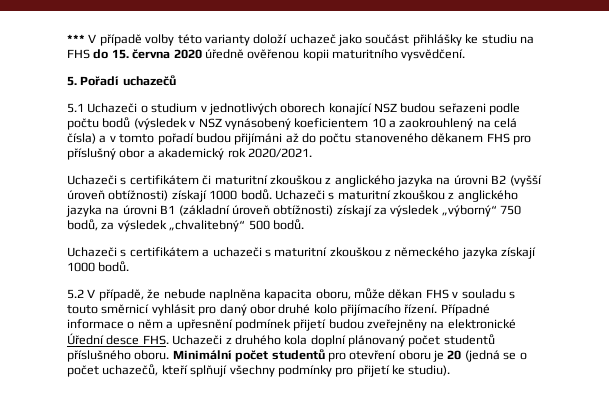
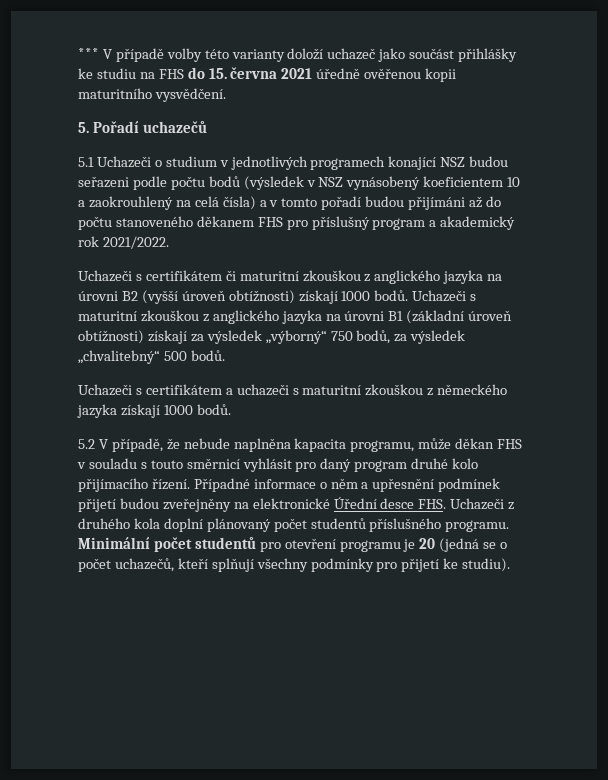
[173,49,202,59] 2020 -> [281,68,313,79] 2021
[280,103,326,113] oborech -> [310,156,386,170] programech
[119,148,146,158] obor -> [372,218,426,230] program
[247,148,312,158] 2020/2021. -> [102,236,169,249] 2021/2022.
[315,289,351,300] oboru, -> [350,440,415,452] programu,
[249,304,276,314] obor -> [354,460,408,472] program
[134,350,170,360] oboru. -> [445,520,510,532] programu.
[398,350,431,360] oboru -> [339,540,401,552] programu

